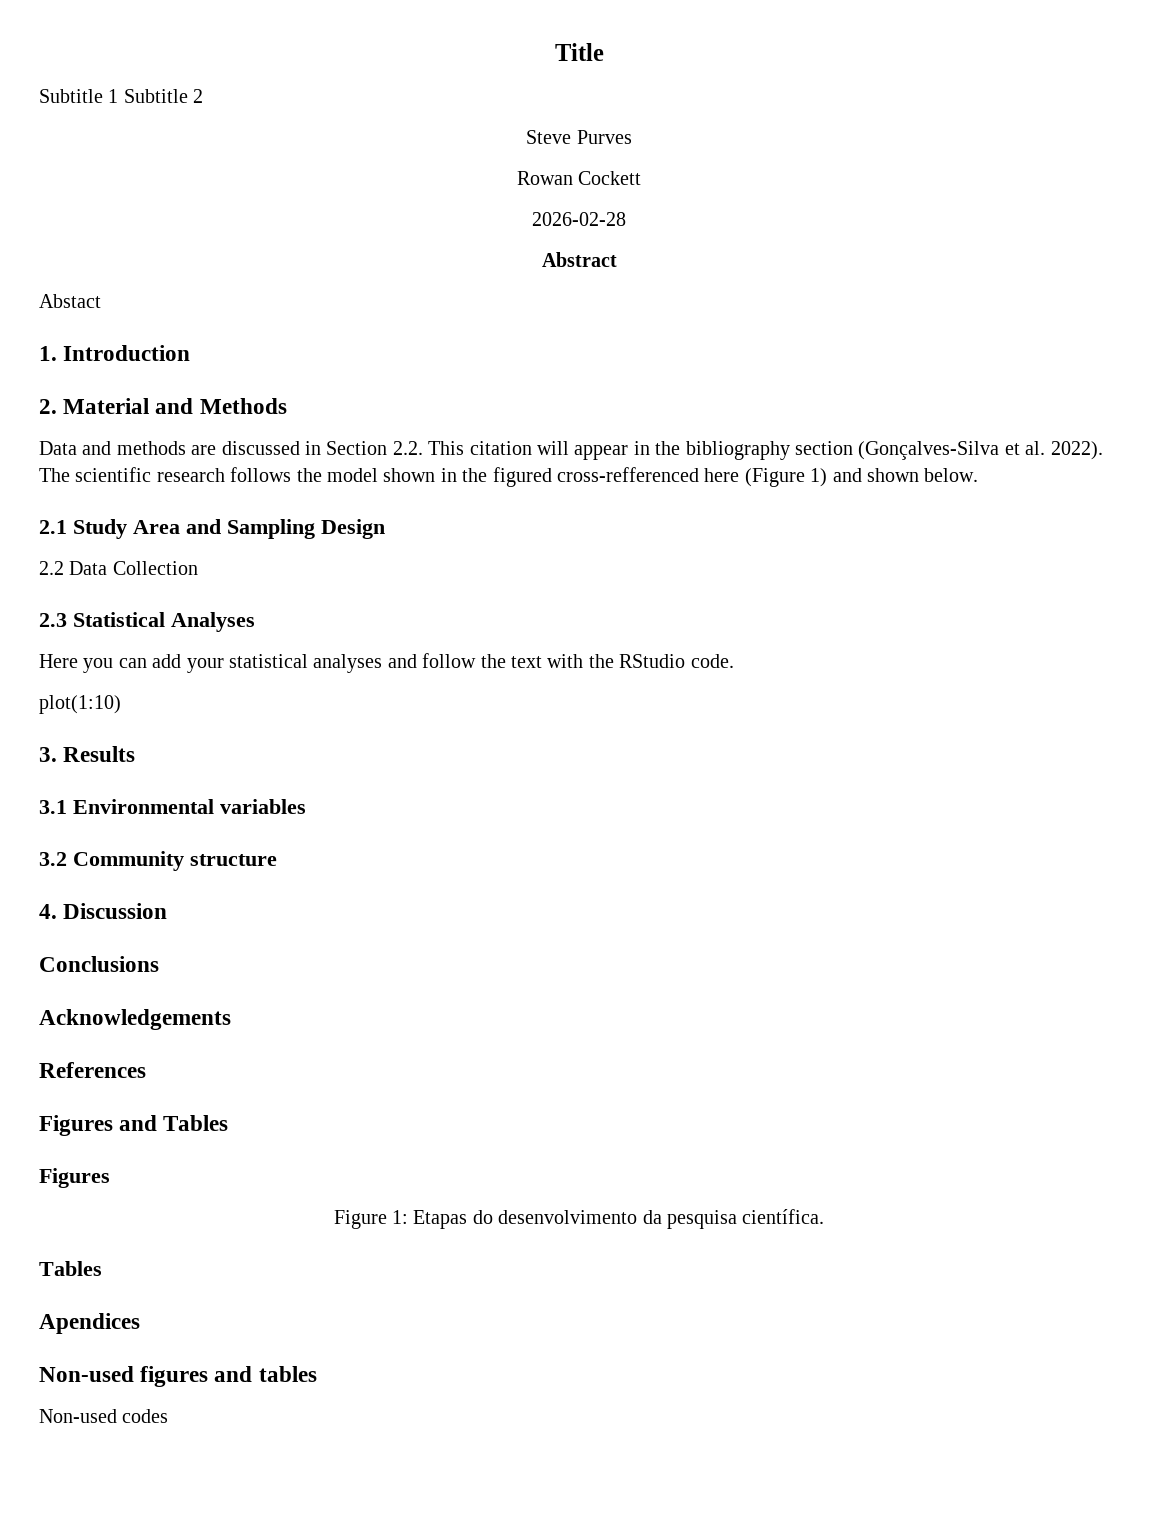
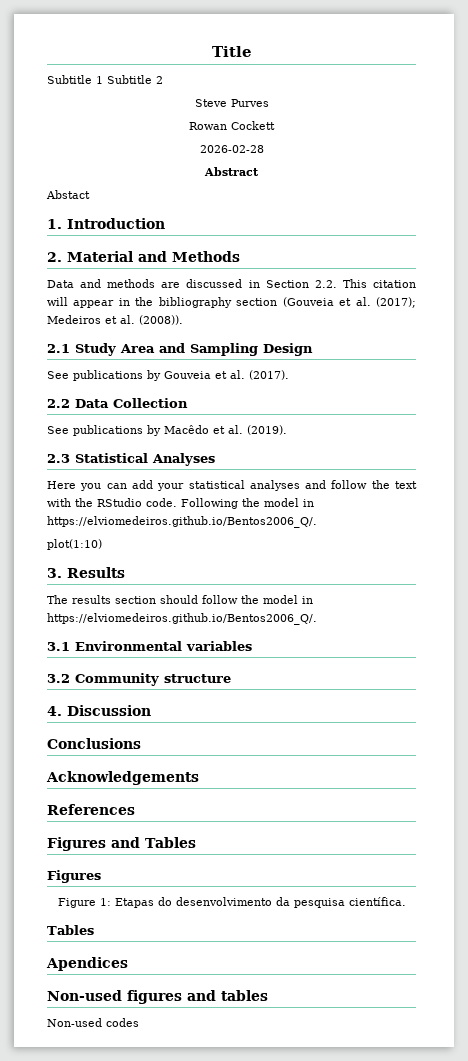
[858,441,1103,460] [39,467,979,487] (Gonçalves-Silva et al. 2022). The scientific research follows the model shown in the figured cross-refferenced here (Figure 1) and shown below. -> [282,297,417,308] [47,315,183,325] (Gouveia et al. (2017); Medeiros et al. (2008)).
[39,561,198,575] 2.2 Data Collection -> [47,370,289,381] [47,398,188,408] [47,425,287,436] See publications by Gouveia et al. (2017). // 2.2 Data Collection // See publications by Macêdo et al. (2019).
[39,695,121,714] [39,746,136,762] // plot(1:10) // 3. Results -> [181,498,314,509] [47,516,317,528] [47,539,102,550] [47,567,125,578] [47,595,313,604] [47,613,317,625] Following the model in https://elviomedeiros.github.io/Bentos2006_Q/. // plot(1:10) // 3. Results // The results section should follow the model in https://elviomedeiros.github.io/Bentos2006_Q/.

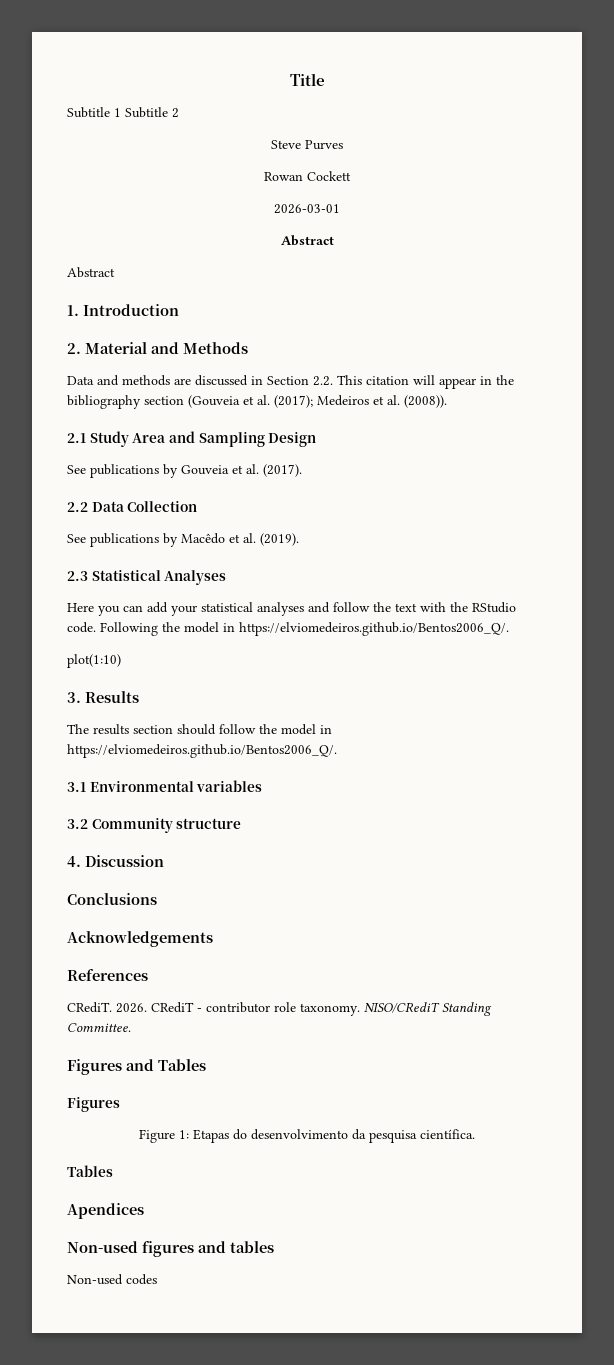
[199,145,264,153] [204,167,259,176] [46,190,90,199] 2026-02-28 // Abstract // Abstact -> [274,204,340,214] [280,235,334,246] [67,267,115,278] 2026-03-01 // Abstract // Abstract
(135, 809) none -> [67,1002,492,1016] [67,1023,131,1032] // CRediT. 2026. CRediT - contributor role taxonomy. NISO/CRediT Standing Committee.

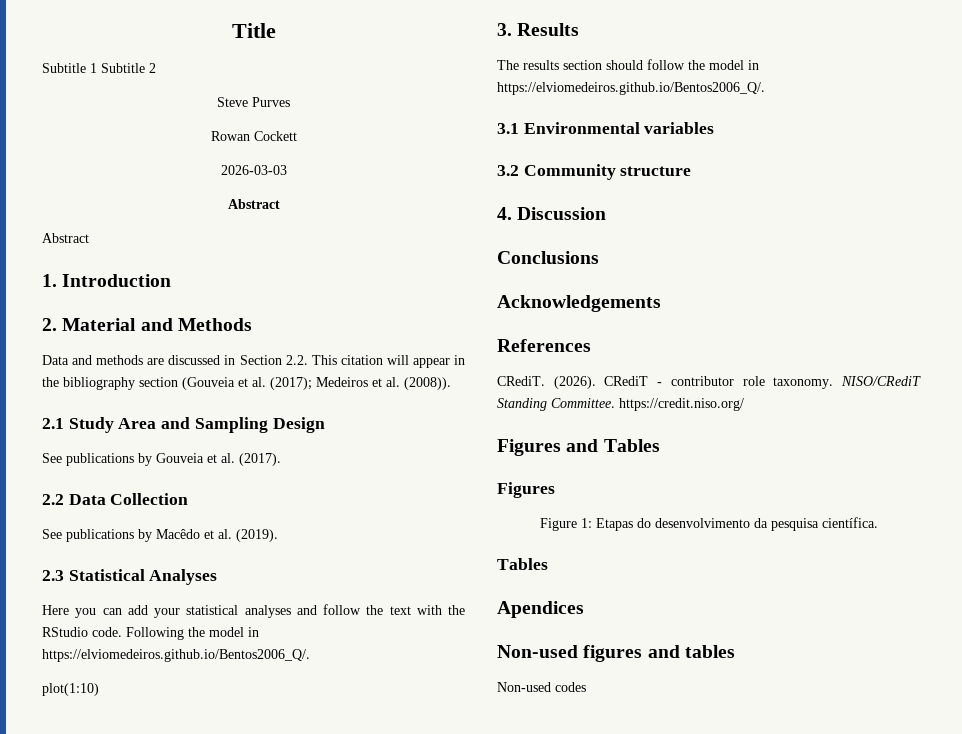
[274,204,340,214] 2026-03-01 -> [220,165,287,175] 2026-03-03
[116,1003,147,1013] 2026. -> [553,376,596,389] (2026).
(131, 1027) none -> [619,398,744,411] https://credit.niso.org/

